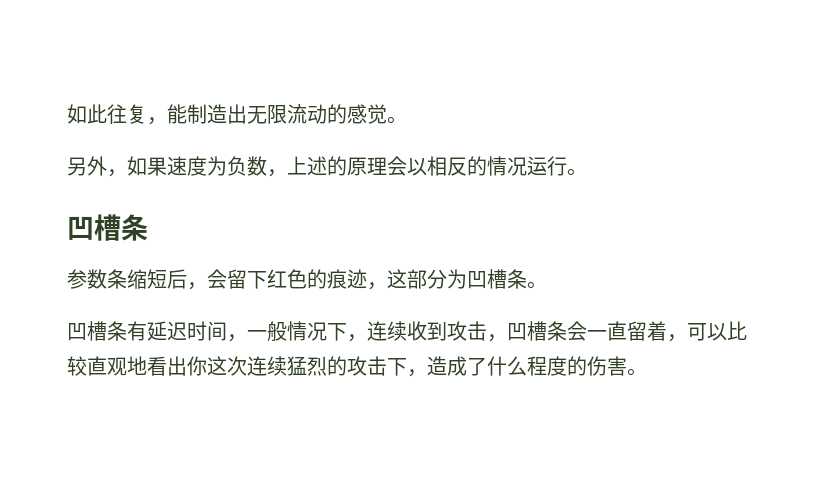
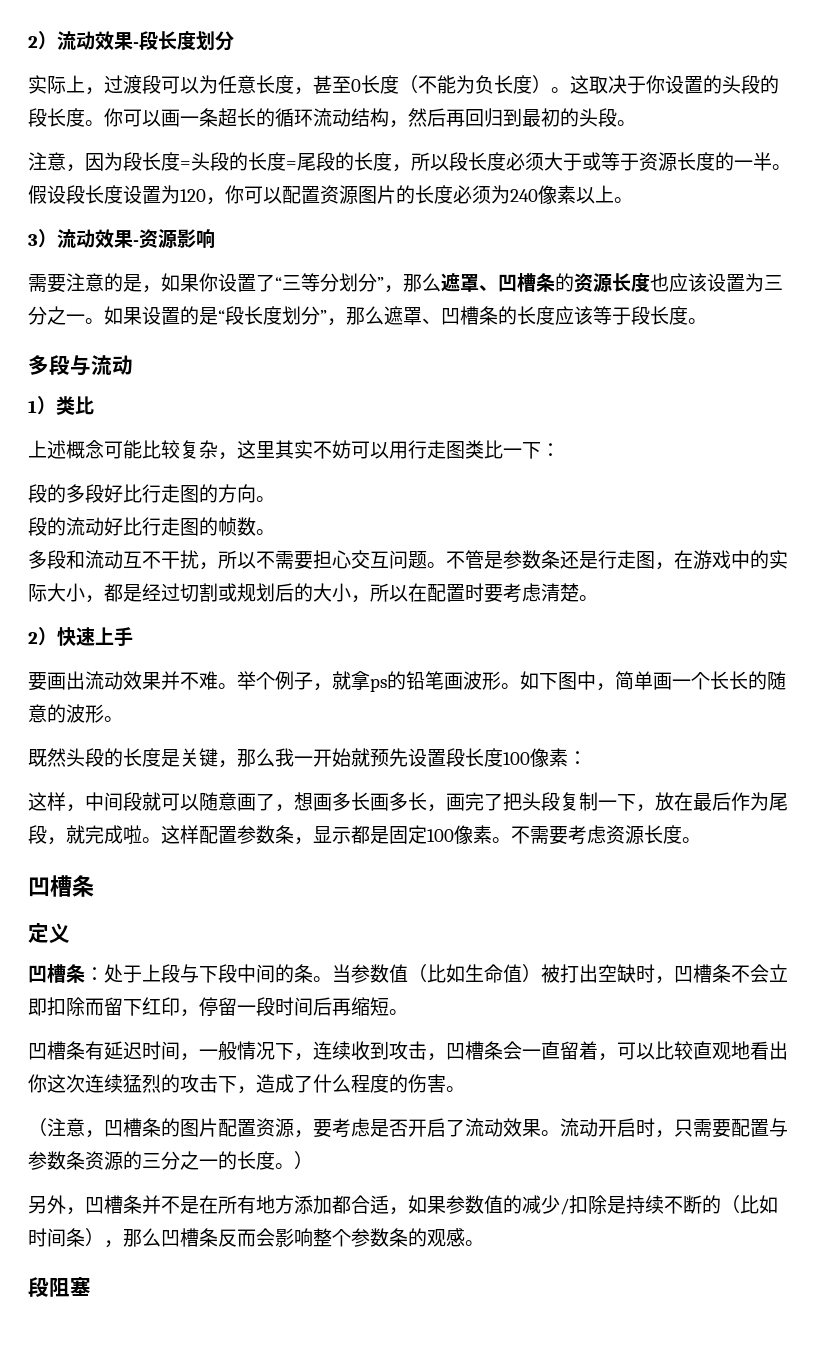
[67,104,407,125] [67,156,587,177] [67,214,148,241] [67,269,527,290] 如此往复，能制造出无限流动的感觉。 // 另外，如果速度为负数，上述的原理会以相反的情况运行。 // 凹槽条 // 参数条缩短后，会留下红色的痕迹，这部分为凹槽条 -> [28,31,234,51] [28,75,779,95] [28,108,636,128] [28,152,791,172] [28,185,633,205] [28,229,215,249] [28,273,783,293] [28,306,707,326] [28,355,133,376] [28,396,94,415] [28,440,560,460] [28,484,275,503] [28,517,275,536] [28,550,788,570] [28,583,598,603] [28,627,133,647] [28,671,786,692] [28,704,123,723] [28,748,587,768] [28,792,788,812] [28,825,701,845] [28,875,94,897] [28,923,70,943] [28,964,788,984] [28,997,389,1017] 2）流动效果-段长度划分 // 实际上，过渡段可以为任意长度，甚至0长度（不能为负长度）。这取决于你设置的头段的段长度。你可以画一条超长的循环流动结构，然后再回归到最初的头段。 // 注意，因为段长度=头段的长度=尾段的长度，所以段长度必须大于或等于资源长度的一半。假设段长度设置为120，你可以配置资源图片的长度必须为240像素以上。 // 3）流动效果-资源影响 // 需要注意的是，如果你设置了“三等分划分”，那么遮罩、凹槽条的资源长度也应该设置为三分之一。如果设置的是“段长度划分”，那么遮罩、凹槽条的长度应该等于段长度。 // 多段与流动 // 1）类比 // 上述概念可能比较复杂，这里其实不妨可以用行走图类比一下： // 段的多段好比行走图的方向。 // 段的流动好比行走图的帧数。 // 多段和流动互不干扰，所以不需要担心交互问题。不管是参数条还是行走图，在游戏中的实际大小，都是经过切割或规划后的大小，所以在配置时要考虑清楚。 // 2）快速上手 // 要画出流动效果并不难。举个例子，就拿ps的铅笔画波形。如下图中，简单画一个长长的随意的波形。 // 既然头段的长度是关键，那么我一开始就预先设置段长度100像素： // 这样，中间段就可以随意画了，想画多长画多长，画完了把头段复制一下，放在最后作为尾段，就完成啦。这样配置参数条，显示都是固定100像素。不需要考虑资源长度。 // 凹槽条 // 定义 // 凹槽条：处于上段与下段中间的条。当参数值（比如生命值）被打出空缺时，凹槽条不会立即扣除而留下红印，停留一段时间后再缩短
(647, 372) none -> [28,1118,788,1138] [28,1151,313,1171] [28,1195,778,1215] [28,1228,484,1248] [28,1277,91,1297] // （注意，凹槽条的图片配置资源，要考虑是否开启了流动效果。流动开启时，只需要配置与参数条资源的三分之一的长度。） // 另外，凹槽条并不是在所有地方添加都合适，如果参数值的减少/扣除是持续不断的（比如时间条），那么凹槽条反而会影响整个参数条的观感。 // 段阻塞

